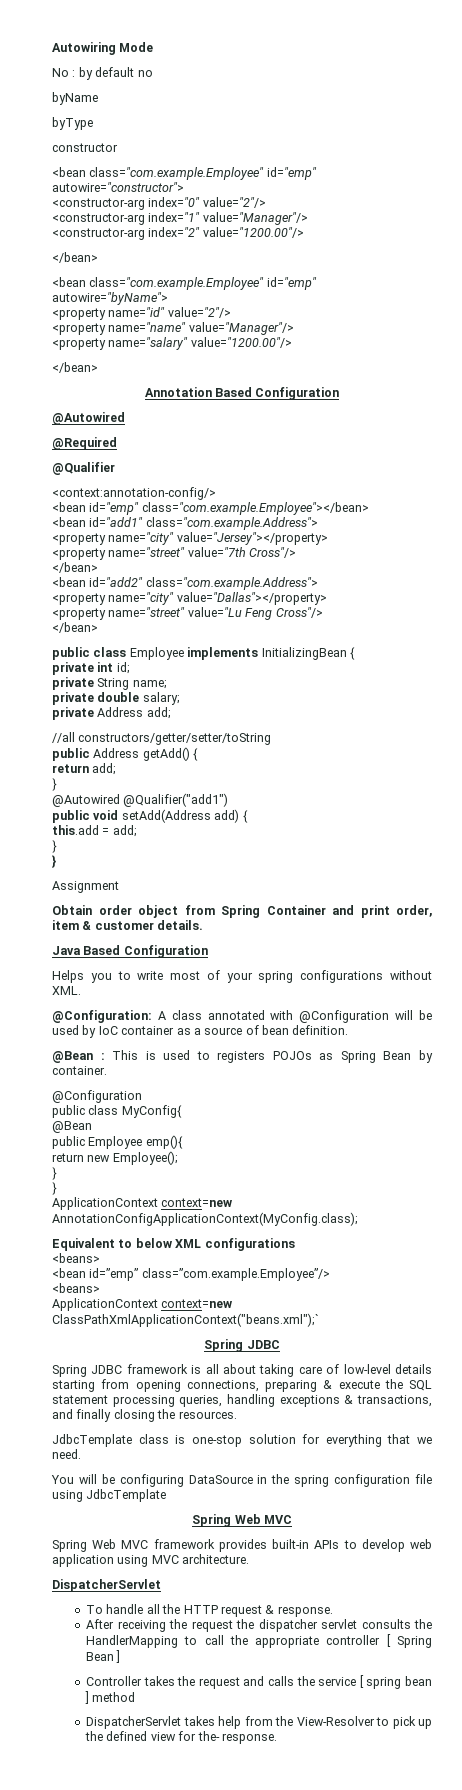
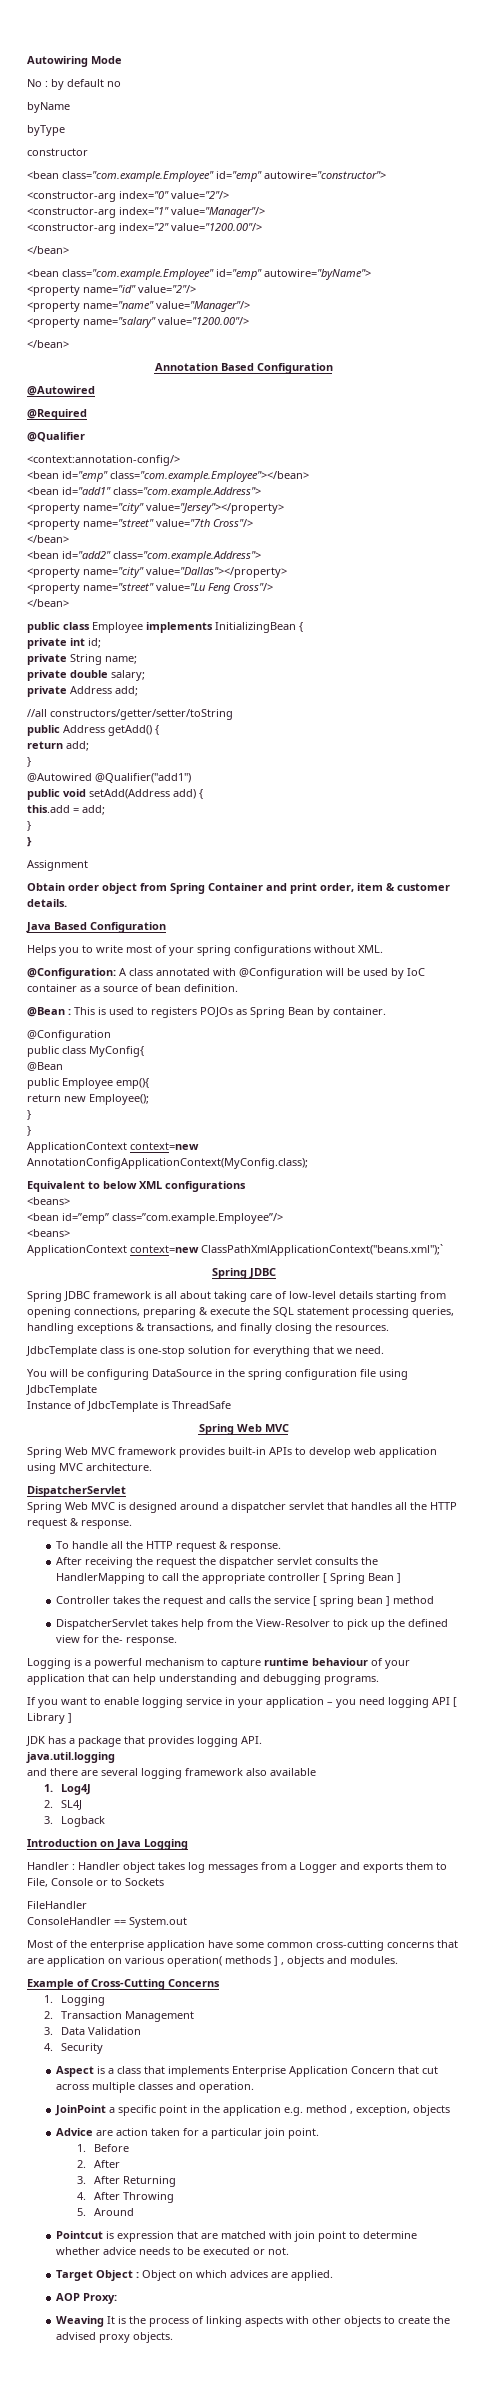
(167, 1495) none -> [27,1401,231,1412] // Instance of JdbcTemplate is ThreadSafe
(161, 1585) none -> [27,1502,457,1513] [27,1518,132,1529] // Spring Web MVC is designed around a dispatcher servlet that handles all the HTTP request & response.
(277, 1738) none -> [27,1658,410,1669] [27,1674,379,1685] [27,1697,457,1708] [27,1713,72,1724] [26,1736,262,1747] [26,1752,115,1763] [27,1768,316,1779] [43,1784,91,1795] [43,1800,82,1810] [43,1816,105,1827] [27,1839,188,1850] [27,1862,447,1873] [27,1878,164,1887] [27,1901,87,1909] [27,1917,187,1928] [27,1940,458,1951] [27,1956,398,1967] [27,1979,220,1990] [43,1995,105,2006] [43,2011,194,2022] [43,2027,141,2035] [43,2043,103,2054] [55,2066,438,2077] [55,2082,254,2093] [54,2105,450,2116] [55,2128,319,2139] [77,2144,130,2152] [77,2160,121,2168] [77,2176,177,2187] [77,2192,175,2203] [77,2208,135,2216] [55,2231,417,2242] [55,2247,289,2255] [55,2270,333,2281] [55,2293,117,2304] [55,2316,450,2327] [55,2332,173,2343] // Logging is a powerful mechanism to capture runtime behaviour of your application that can help understanding and debugging programs. // If you want to enable logging service in your application – you need logging API [ Library ] // JDK has a package that provides logging API. // java.util.logging // and there are several logging framework also available // 1. Log4J // 2. SL4J // 3. Logback // Introduction on Java Logging // Handler : Handler object takes log messages from a Logger and exports them to File, Console or to Sockets // FileHandler // ConsoleHandler == System.out // Most of the enterprise application have some common cross-cutting concerns that are application on various operation( methods ] , objects and modules. // Example of Cross-Cutting Concerns // 1. Logging // 2. Transaction Management // 3. Data Validation // 4. Security // Aspect is a class that implements Enterprise Application Concern that cut across multiple classes and operation. // JoinPoint a specific point in the application e.g. method , exception, objects // Advice are action taken for a particular join point. // 1. Before // 2. After // 3. After Returning // 4. After Throwing // 5. Around // Pointcut is expression that are matched with join point to determine whether advice needs to be executed or not. // Target Object : Object on which advices are applied. // AOP Proxy: // Weaving It is the process of linking aspects with other objects to create the advised proxy objects.

